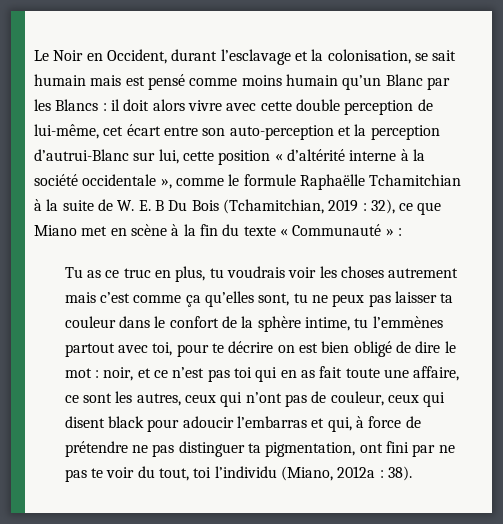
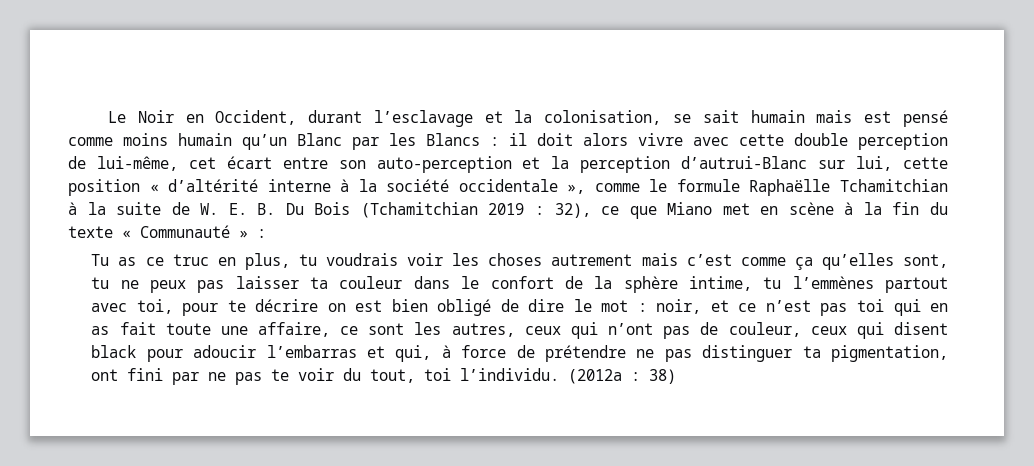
[154,200,164,211] B -> [257,203,276,215] B.
[222,199,324,214] (Tchamitchian, -> [360,202,478,218] (Tchamitchian
[214,466,412,481] l’individu (Miano, 2012a : 38). -> [460,368,677,384] l’individu. (2012a : 38)

